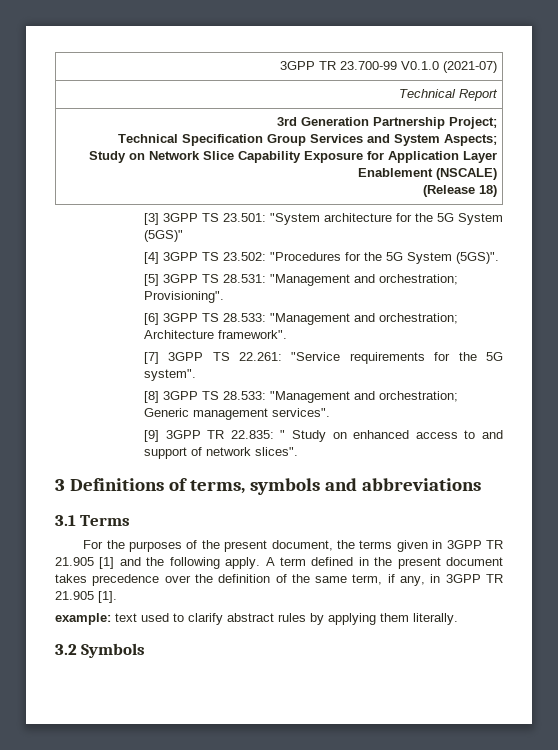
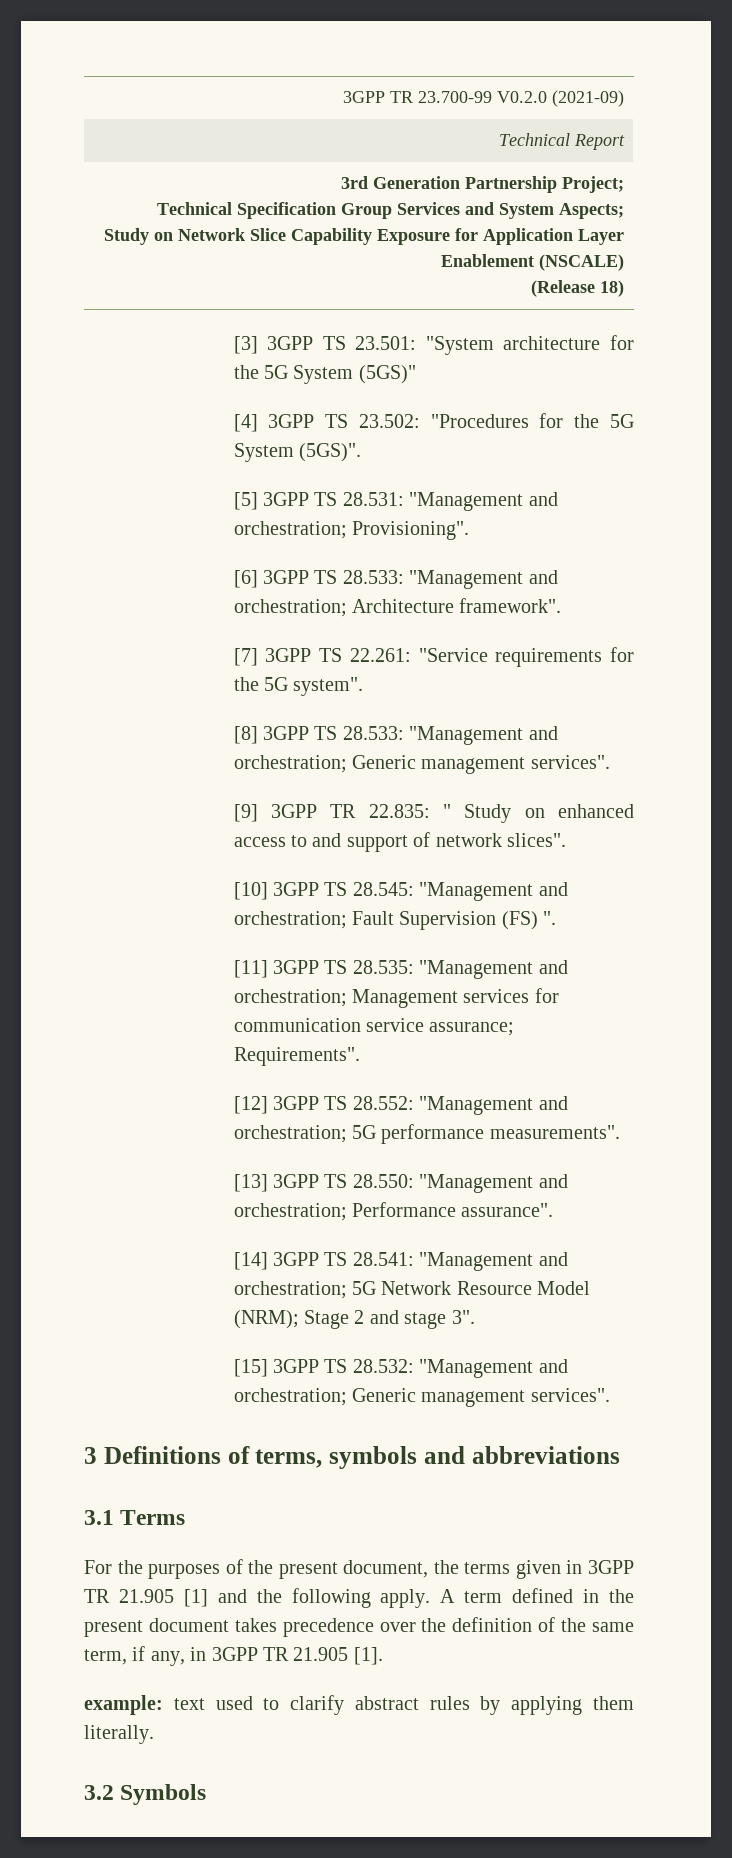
[401,61,498,73] V0.1.0 (2021-07) -> [496,90,624,107] V0.2.0 (2021-09)
(298, 451) none -> [233,882,568,901] [233,911,557,930] [233,960,568,979] [233,988,559,1008] [233,1018,515,1036] [233,1047,360,1066] [233,1096,568,1115] [233,1124,620,1144] [233,1174,568,1193] [233,1202,554,1221] [233,1252,568,1271] [233,1281,591,1299] [233,1310,475,1329] [233,1359,568,1378] [233,1388,610,1407] // [10] 3GPP TS 28.545: "Management and orchestration; Fault Supervision (FS) ". // [11] 3GPP TS 28.535: "Management and orchestration; Management services for communication service assurance; Requirements". // [12] 3GPP TS 28.552: "Management and orchestration; 5G performance measurements". // [13] 3GPP TS 28.550: "Management and orchestration; Performance assurance". // [14] 3GPP TS 28.541: "Management and orchestration; 5G Network Resource Model (NRM); Stage 2 and stage 3". // [15] 3GPP TS 28.532: "Management and orchestration; Generic management services".

